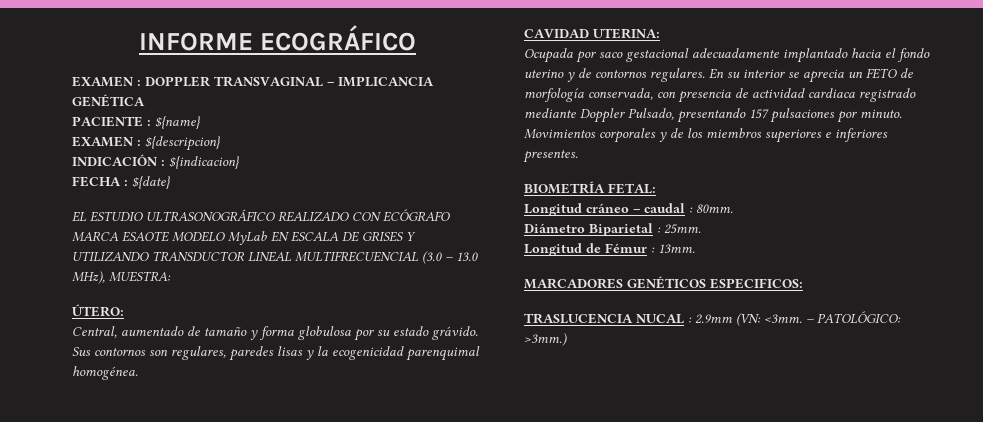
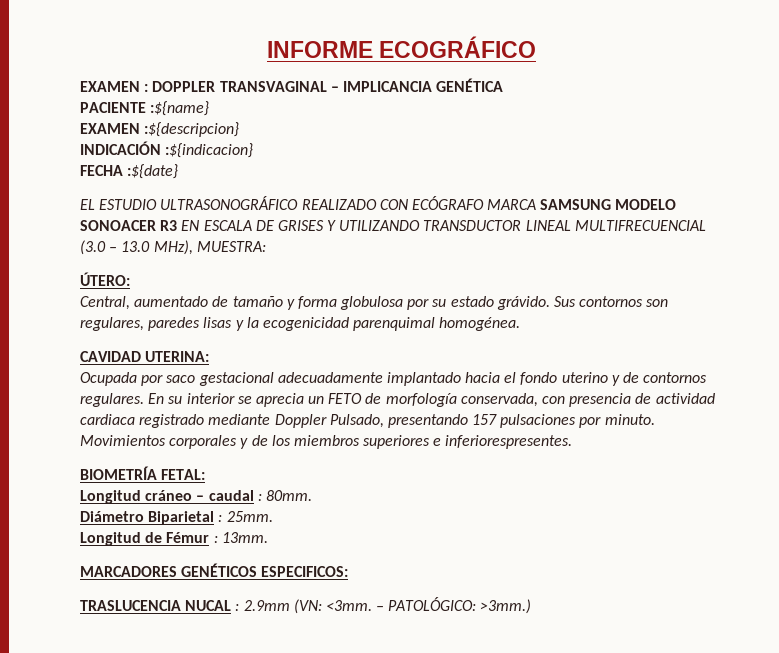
[147,116,200,130] [72,136,220,151] : ${name} // EXAMEN : ${descripcion} -> [150,101,210,116] [80,122,240,137] :${name} // EXAMEN :${descripcion}
[161,156,239,170] : ${indicacion} -> [165,143,254,158] :${indicacion}
[124,176,170,190] : ${date} -> [127,164,179,179] :${date}
[122,231,267,245] ESAOTE MODELO MyLab -> [540,199,677,210] [80,220,178,231] SAMSUNG MODELO SONOACER R3
[835,128,888,142] [523,150,578,163] inferiores presentes. -> [445,435,573,449] inferiorespresentes.

